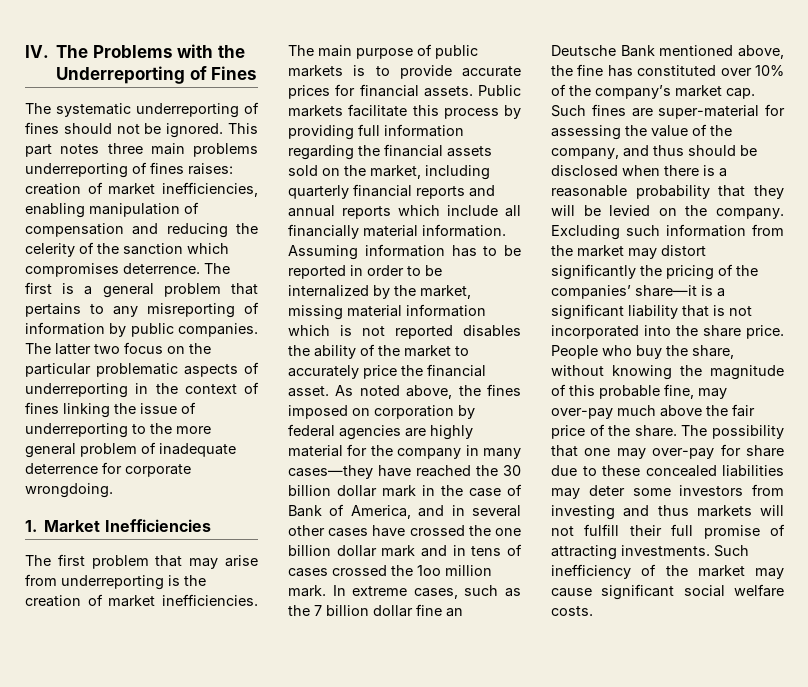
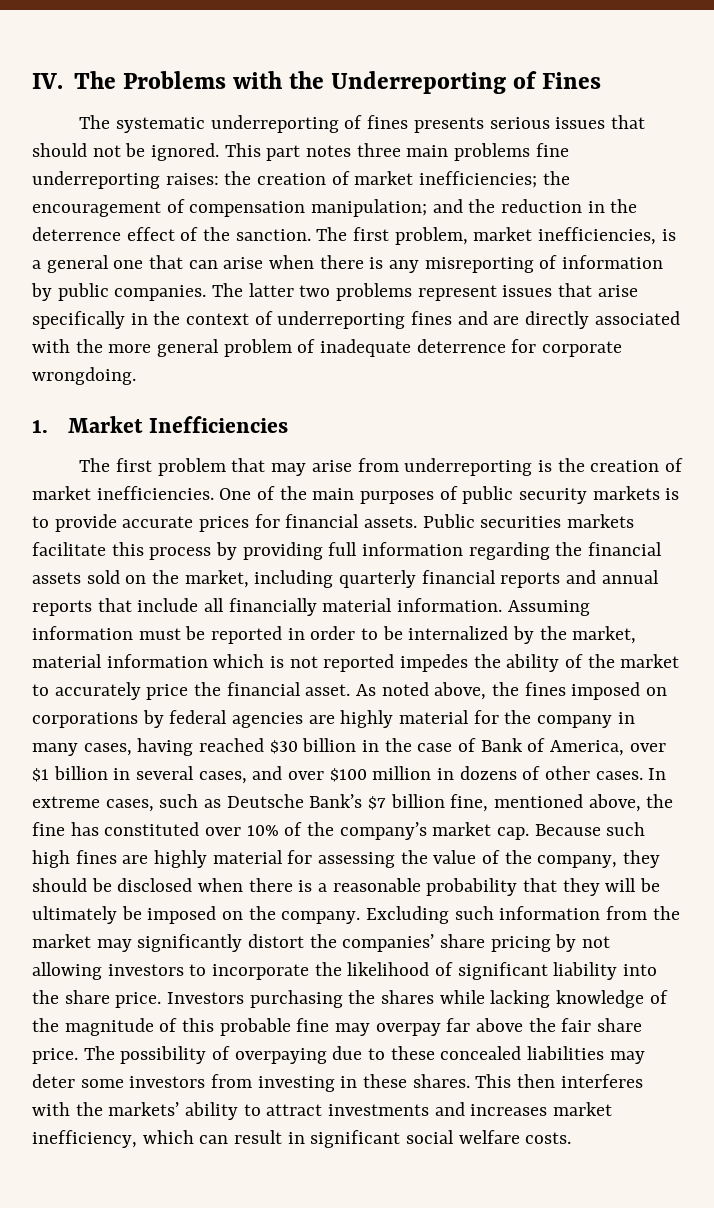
(59, 128) none -> [413,115,645,133] presents serious issues that
[25,162,233,178] [25,182,258,197] [25,202,199,218] [25,223,258,238] [25,242,229,257] [25,263,230,277] [25,282,258,298] [25,303,104,317] underreporting of fines raises: creation of market inefficiencies, enabling manipulation of compensation and reducing the celerity of the sanction which compromises deterrence. The first is a general problem that pertains to -> [535,143,569,157] [32,171,570,189] [32,199,638,217] [32,227,676,245] [32,255,384,273] fine underreporting raises: the creation of market inefficiencies; the encouragement of compensation manipulation; and the reduction in the deterrence effect of the sanction. The first problem, market inefficiencies, is a general one that can arise when there is
[124,342,211,354] [25,362,259,377] [25,382,259,398] [25,402,196,418] [25,423,146,438] focus on the particular problematic aspects of underreporting in the context of fines linking the issue of underreporting to -> [336,283,638,301] [32,311,680,329] [32,339,70,353] problems represent issues that arise specifically in the context of underreporting fines and are directly associated with
[288,45,413,59] The main purpose -> [219,486,435,504] One of the main purposes
(478, 52) none -> [519,488,588,504] security
(521, 90) none -> [480,516,562,528] securities
[398,205,440,216] which -> [97,598,132,612] that
[451,245,498,257] has to -> [138,628,181,640] must
[288,305,343,320] missing -> (637, 635) none
[463,325,521,337] disables -> [400,654,469,672] impedes
[374,405,454,419] corporation -> [32,712,138,728] corporations
[288,465,521,479] [288,485,416,497] cases—they have reached the 30 billion dollar mark -> [83,738,357,756] cases, having reached $30 billion
[418,505,521,517] [288,525,521,537] [288,544,522,557] [288,565,492,577] [288,585,326,597] and in several other cases have crossed the one billion dollar mark and in tens of cases crossed the 1oo million mark. -> [629,743,666,752] [32,766,643,784] over $1 billion in several cases, and over $100 million in dozens of other cases.
[288,604,463,617] [551,45,655,57] the 7 billion dollar fine an Deutsche Bank -> [226,794,489,812] Deutsche Bank’s $7 billion fine,
[551,104,760,119] Such fines are super-material -> [534,822,646,836] [32,850,283,868] Because such high fines are highly material
[623,145,684,157] and thus -> [623,850,661,868] they
[609,205,651,216] levied -> [32,906,217,924] ultimately be imposed
[661,245,706,256] [551,264,758,280] [551,285,725,299] [551,304,752,320] [551,325,784,339] [551,345,734,359] [551,365,672,380] distort significantly the pricing of the companies’ share—it is a significant liability that is not incorporated into the share price. People who buy the share, without knowing -> [137,934,611,952] [32,962,658,980] [32,990,668,1008] significantly distort the companies’ share pricing by not allowing investors to incorporate the likelihood of significant liability into the share price. Investors purchasing the shares while lacking knowledge of
[664,384,727,399] [551,404,755,419] [551,424,784,439] [551,444,784,459] fine, may over-pay much above the fair price of the share. The possibility that one may over-pay for share -> [296,1018,643,1036] [32,1046,327,1064] fine may overpay far above the fair share price. The possibility of overpaying
[623,505,784,517] [551,524,785,539] [551,545,749,560] [551,564,784,579] [551,588,592,597] and thus markets will not fulfill their full promise of attracting investments. Such inefficiency of the market may cause -> [340,1074,643,1088] [32,1102,613,1120] [32,1130,305,1148] in these shares. This then interferes with the markets’ ability to attract investments and increases market inefficiency, which can result in

